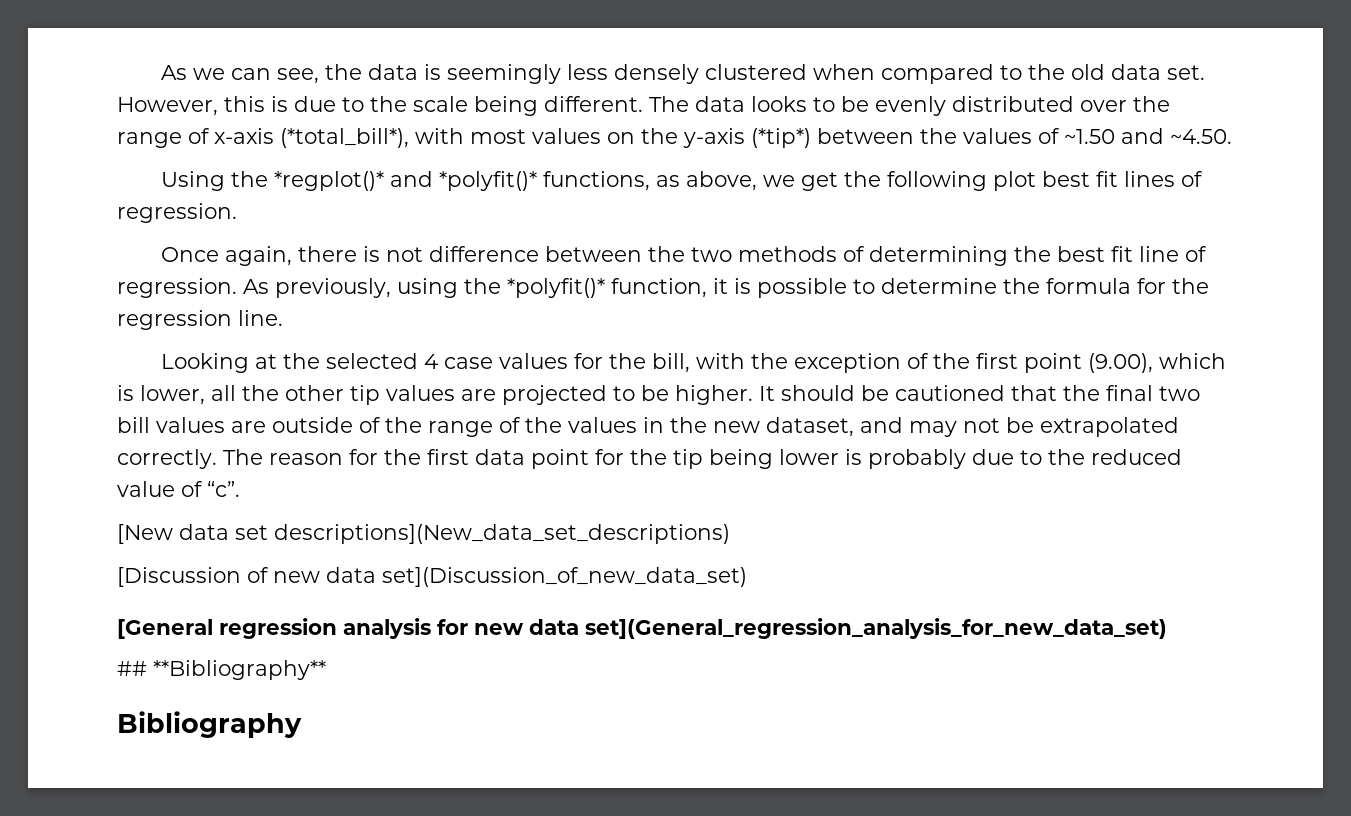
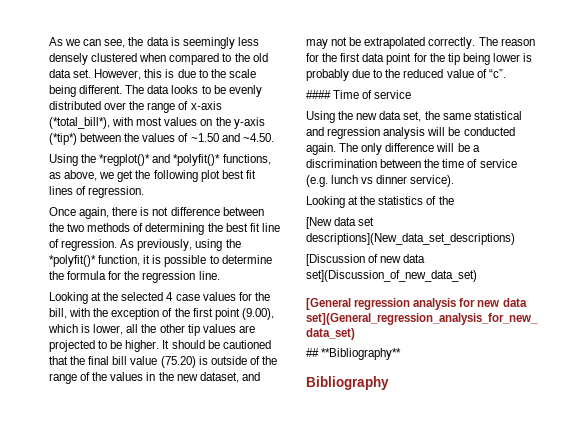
[1159,386,1200,401] [117,417,266,433] two bill values are -> [112,356,208,368] bill value (75.20) is
(240, 489) none -> [306,90,412,99] [306,111,522,123] [306,127,515,139] [306,143,480,155] [306,159,517,168] [306,175,455,187] [306,196,454,208] // #### Time of service // Using the new data set, the same statistical and regression analysis will be conducted again. The only difference will be a discrimination between the time of service (e.g. lunch vs dinner service). // Looking at the statistics of the

